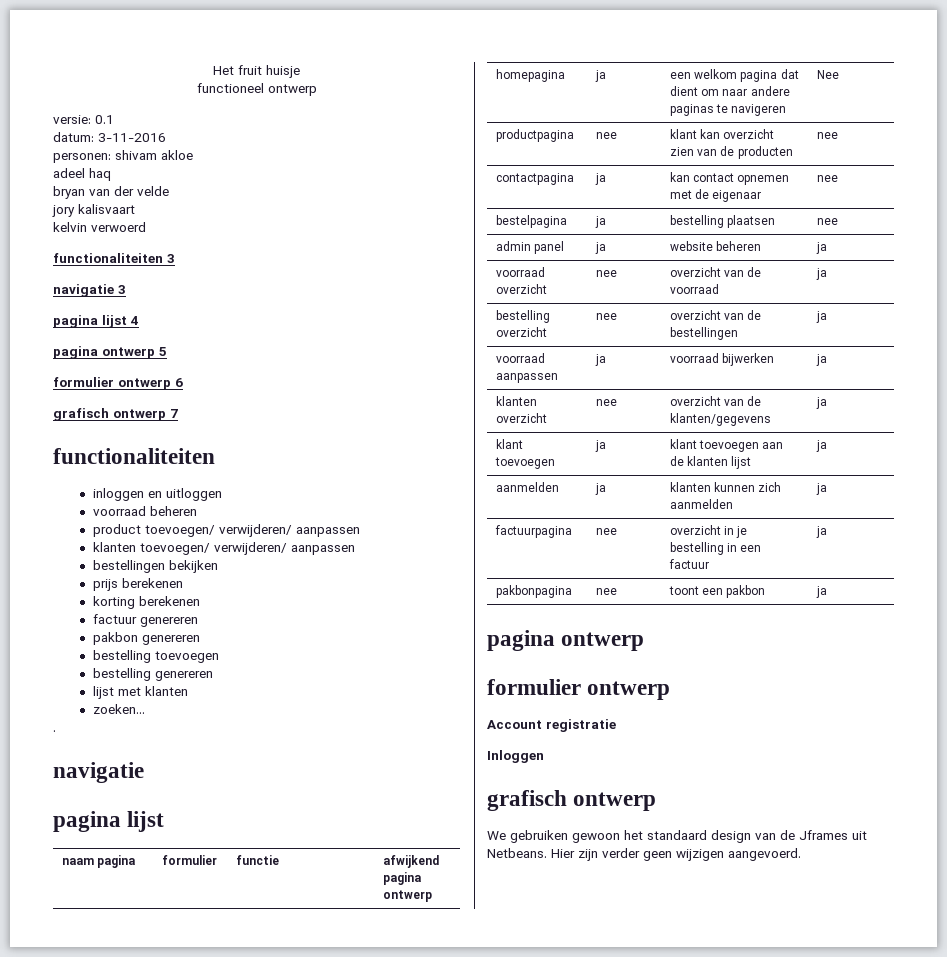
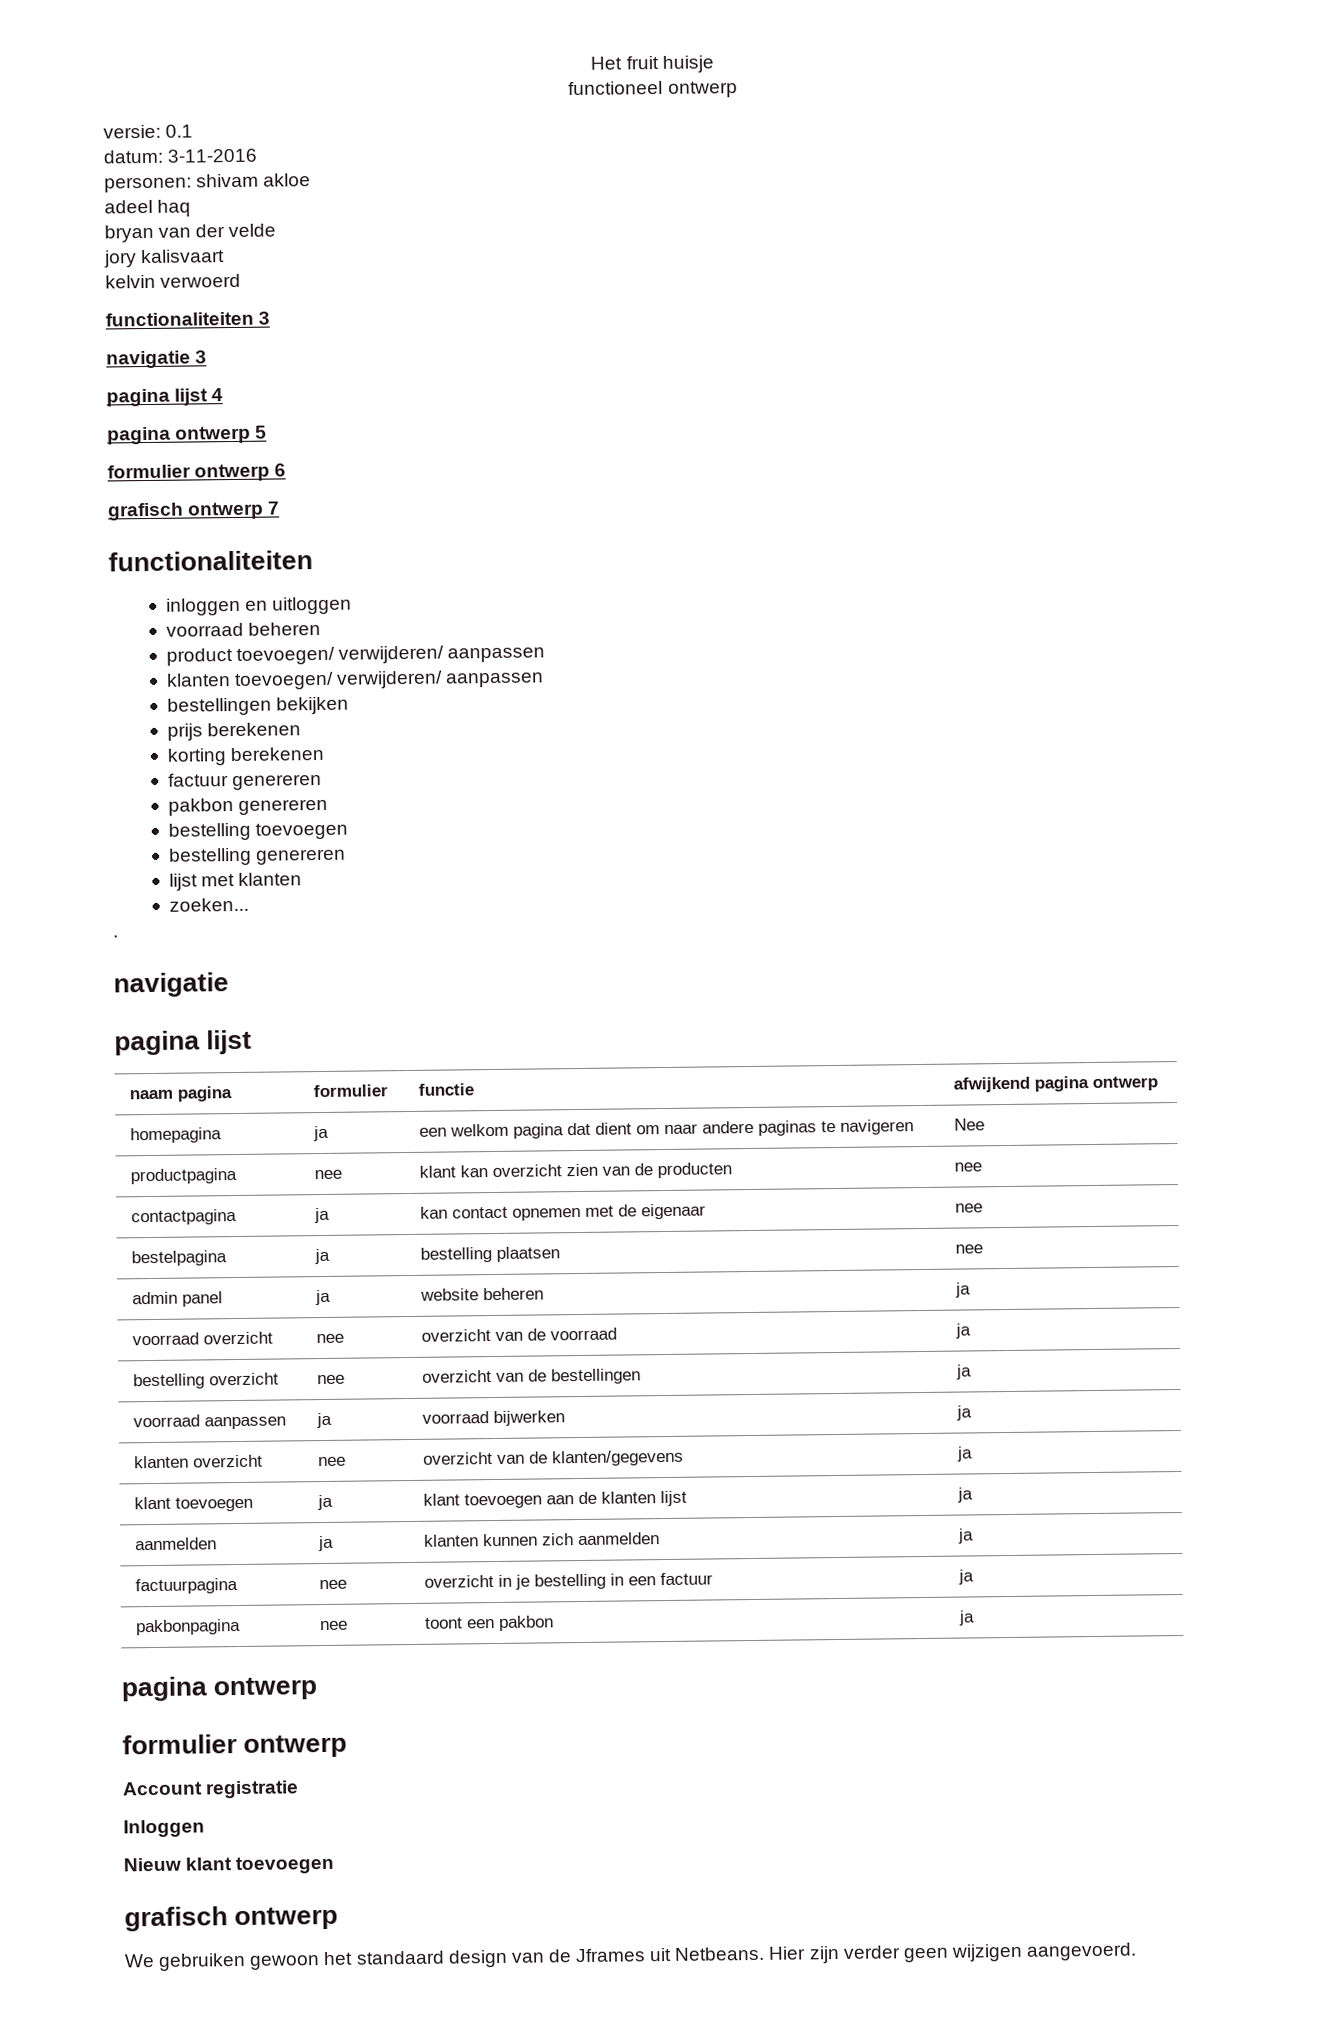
(544, 756) none -> [123,1855,335,1875] // Nieuw klant toevoegen

